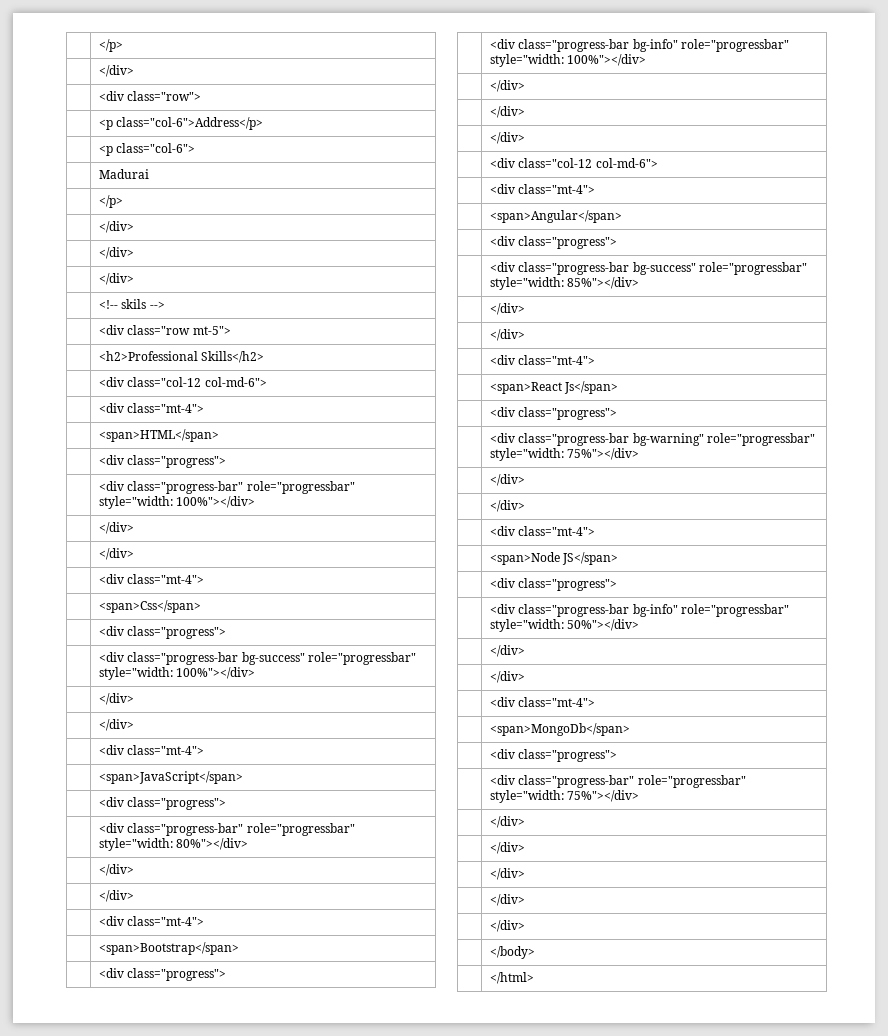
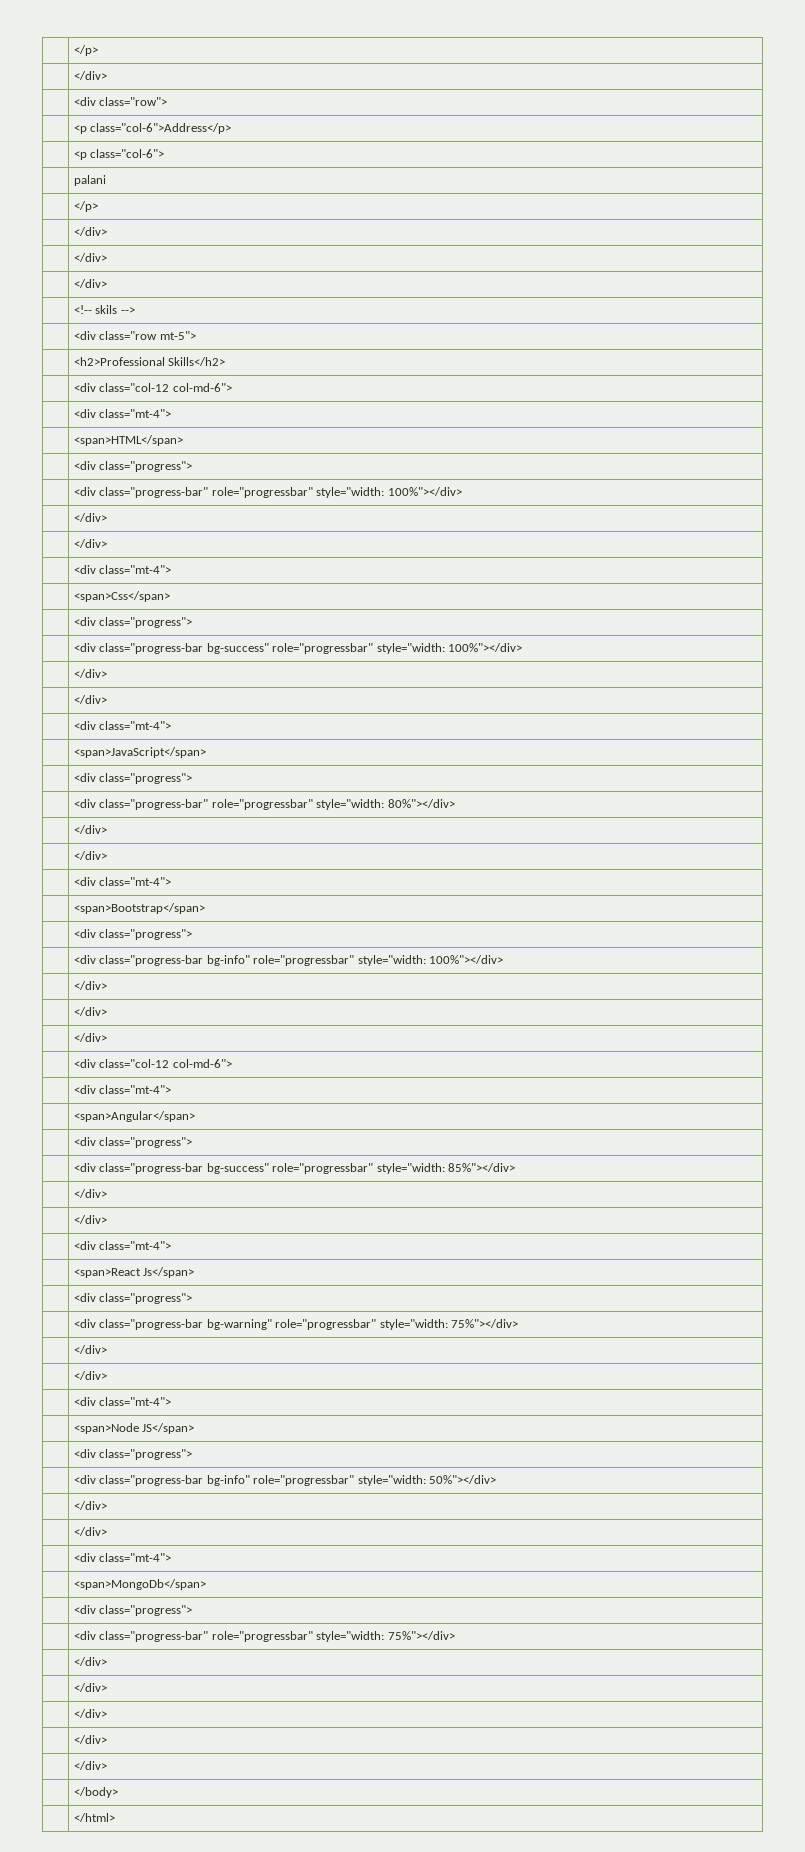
[99,169,150,179] Madurai -> [73,175,106,186] palani

